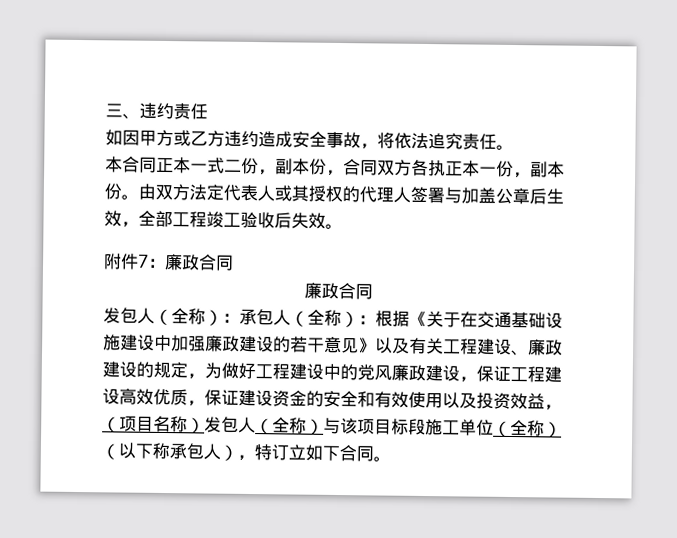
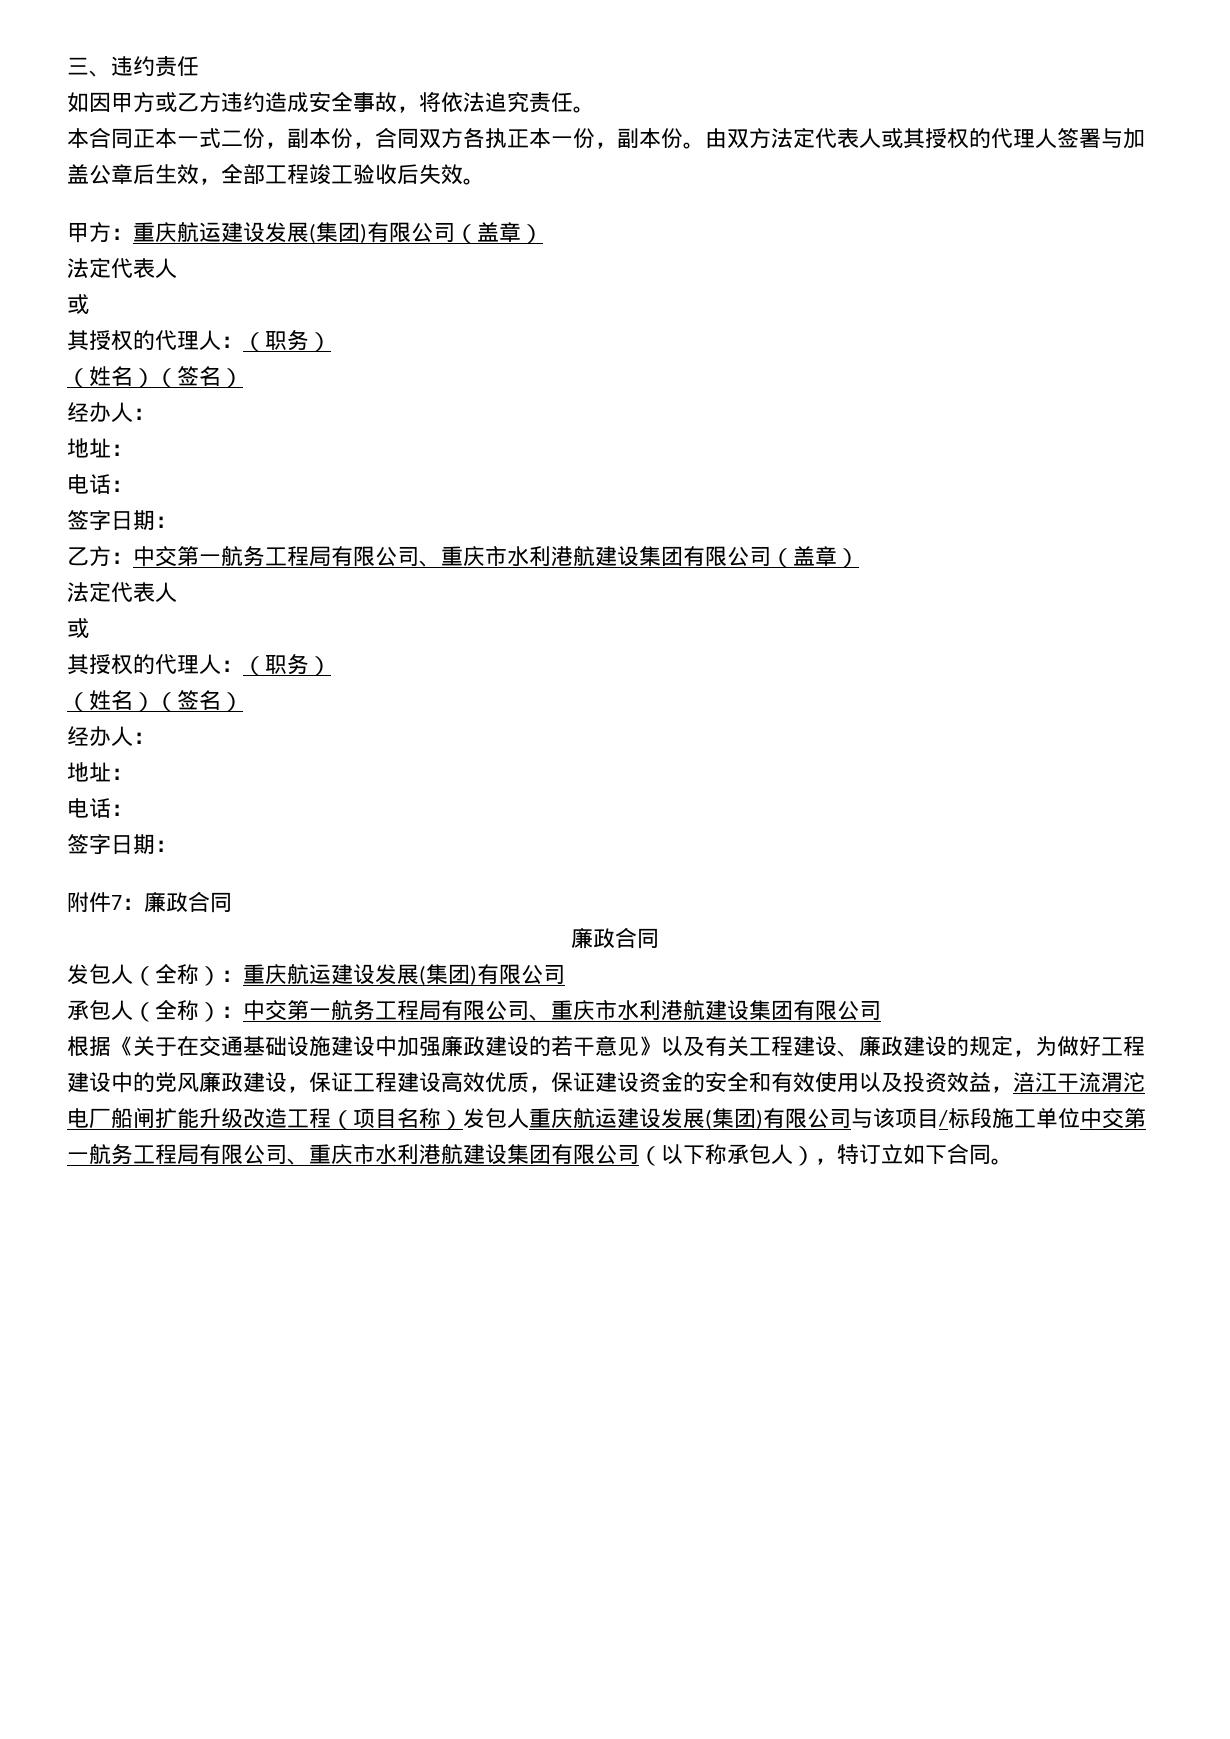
(343, 226) none -> [67,222,543,244] [67,258,177,278] [67,294,89,314] [67,330,331,352] [67,366,243,388] [67,402,155,422] [67,438,133,458] [67,474,133,494] [67,510,177,531] [67,546,859,568] [67,582,177,602] [67,618,89,638] [67,654,331,676] [67,690,243,712] [67,726,155,746] [67,762,133,782] [67,798,133,818] [67,834,177,855] // 甲方：重庆航运建设发展(集团)有限公司（盖章） // 法定代表人 // 或 // 其授权的代理人：（职务） // （姓名）（签名） // 经办人： // 地址： // 电话： // 签字日期： // 乙方：中交第一航务工程局有限公司、重庆市水利港航建设集团有限公司（盖章） // 法定代表人 // 或 // 其授权的代理人：（职务） // （姓名）（签名） // 经办人： // 地址： // 电话： // 签字日期：
[239,308,376,328] 承包人（全称）： -> [243,964,565,986] [67,1000,881,1022] 重庆航运建设发展(集团)有限公司 // 承包人（全称）：中交第一航务工程局有限公司、重庆市水利港航建设集团有限公司 //
(562, 407) none -> [1013,1072,1145,1093] [67,1107,331,1129] 涪江干流渭沱电厂船闸扩能升级改造工程
[255,417,324,435] （全称） -> [529,1108,851,1130] 重庆航运建设发展(集团)有限公司
(392, 426) none -> [938,1110,948,1127] /
[493,419,562,438] （全称） -> [1080,1108,1146,1129] [67,1144,639,1165] 中交第一航务工程局有限公司、重庆市水利港航建设集团有限公司

